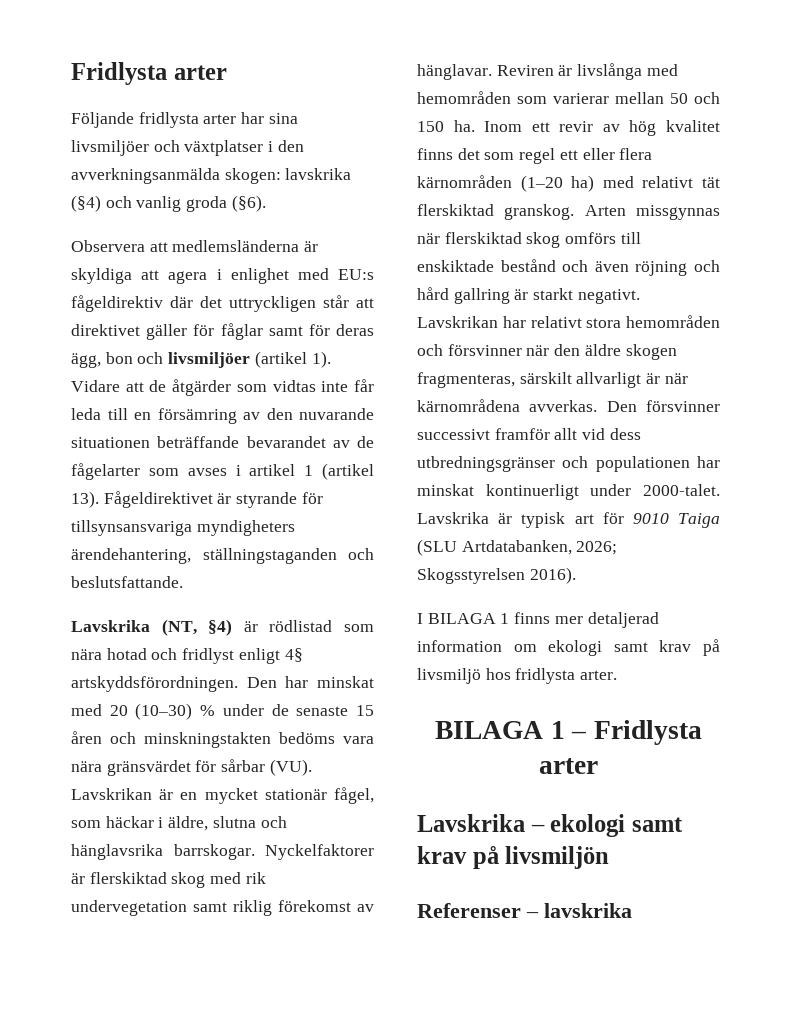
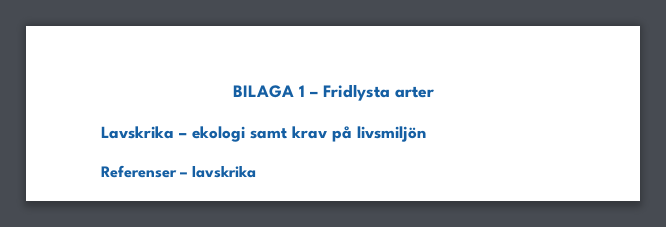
[71,62,227,85] [71,112,298,128] [71,140,304,156] [71,168,352,184] [71,195,266,212] [71,240,319,252] [71,268,374,284] [71,295,374,312] [71,323,374,340] [71,351,331,368] [71,379,375,396] [71,408,374,424] [71,436,374,448] [71,463,374,480] [71,491,323,508] [71,520,295,536] [71,548,374,564] [71,576,183,588] [71,619,374,636] [71,648,303,664] [71,676,374,692] [71,703,375,720] [71,731,374,748] [71,759,312,776] [71,787,374,804] [71,816,287,831] [71,844,374,860] [71,872,266,888] [71,900,374,916] [417,63,678,80] [417,91,720,104] [417,120,720,136] [417,148,653,164] [417,175,720,192] [417,204,720,220] [417,232,641,248] [417,259,720,276] [417,287,640,304] [417,315,720,328] [417,344,677,360] [417,372,688,388] [417,399,720,412] [417,428,641,440] [417,456,720,472] [417,484,720,500] [417,512,720,528] [417,539,618,556] [417,567,576,584] [417,612,659,628] [417,639,720,656] [417,668,618,684] Fridlysta arter // Följande fridlysta arter har sina livsmiljöer och växtplatser i den avverkningsanmälda skogen: lavskrika (§4) och vanlig groda (§6). // Observera att medlemsländerna är skyldiga att agera i enlighet med EU:s fågeldirektiv där det uttryckligen står att direktivet gäller för fåglar samt för deras ägg, bon och livsmiljöer (artikel 1). Vidare att de åtgärder som vidtas inte får leda till en försämring av den nuvarande situationen beträffande bevarandet av de fågelarter som avses i artikel 1 (artikel 13). Fågeldirektivet är styrande för tillsynsansvariga myndigheters ärendehantering, ställningstaganden och beslutsfattande. // Lavskrika (NT, §4) är rödlistad som nära hotad och fridlyst enligt 4§ artskyddsförordningen. Den har minskat med 20 (10–30) % under de senaste 15 åren och minskningstakten bedöms vara nära gränsvärdet för sårbar (VU). Lavskrikan är en mycket stationär fågel, som häckar i äldre, slutna och hänglavsrika barrskogar. Nyckelfaktorer är flerskiktad skog med rik undervegetation samt riklig förekomst av hänglavar. Reviren är livslånga med hemområden som varierar mellan 50 och 150 ha. Inom ett revir av hög kvalitet finns det som regel ett eller flera kärnområden (1–20 ha) med relativt tät flerskiktad granskog. Arten missgynnas när flerskiktad skog omförs till enskiktade bestånd och även röjning och hård gallring är starkt negativt. Lavskrikan har relativt stora hemområden och försvinner när den äldre skogen fragmenteras, särskilt allvarligt är när kärnområdena avverkas. Den försvinner successivt framför allt vid dess utbredningsgränser och populationen har minskat kontinuerligt under 2000-talet. Lavskrika är typisk art för 9010 Taiga (SLU Artdatabanken, 2026; Skogsstyrelsen 2016). // I BILAGA 1 finns mer detaljerad information om ekologi samt krav på livsmiljö hos fridlysta arter. // -> (232, 91) none

